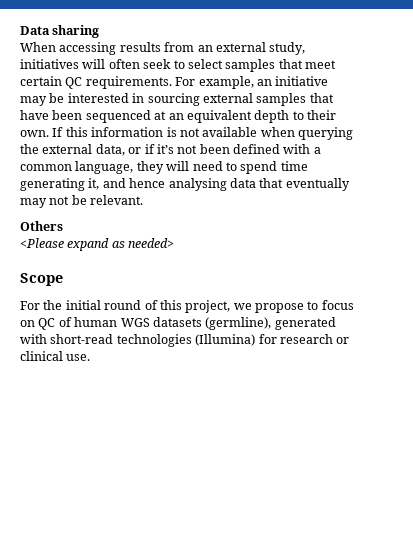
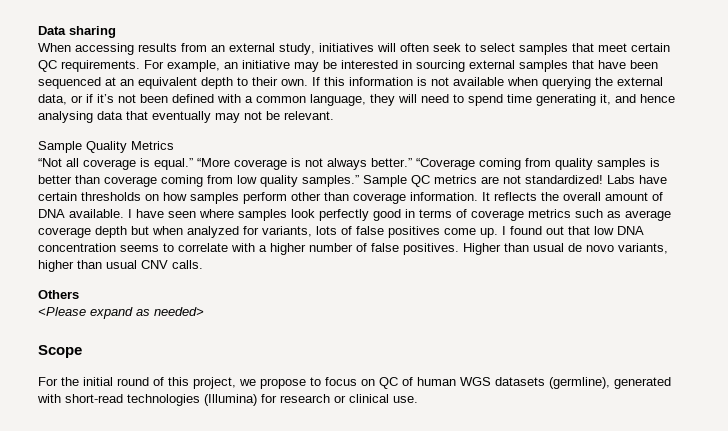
(144, 200) none -> [38,141,174,153] [38,158,660,170] [38,175,667,187] [38,192,663,204] [38,209,671,221] [38,226,644,238] [38,243,668,255] [38,260,203,272] // Sample Quality Metrics // “Not all coverage is equal.” “More coverage is not always better.” “Coverage coming from quality samples is better than coverage coming from low quality samples.” Sample QC metrics are not standardized! Labs have certain thresholds on how samples perform other than coverage information. It reflects the overall amount of DNA available. I have seen where samples look perfectly good in terms of coverage metrics such as average coverage depth but when analyzed for variants, lots of false positives come up. I found out that low DNA concentration seems to correlate with a higher number of false positives. Higher than usual de novo variants, higher than usual CNV calls.

